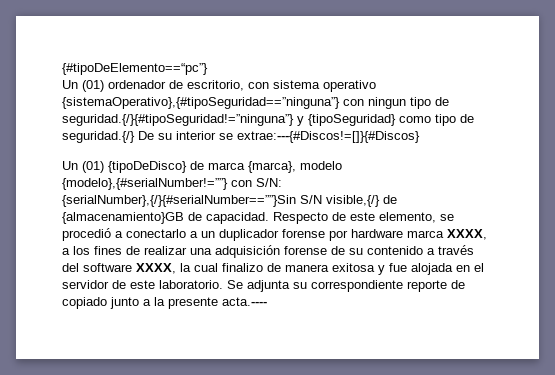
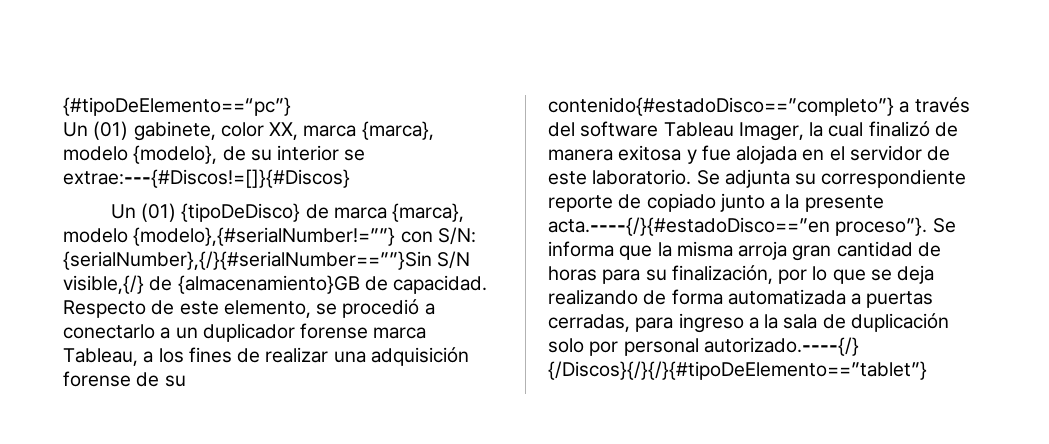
[108,80,376,92] [62,97,449,109] [62,114,474,126] [62,131,154,143] ordenador de escritorio, con sistema operativo {sistemaOperativo},{#tipoSeguridad==”ninguna”} con ningun tipo de seguridad.{/}{#tipoSeguridad!=”ninguna”} y {tipoSeguridad} como tipo de seguridad.{/} De -> [133,121,434,141] [63,145,246,164] gabinete, color XX, marca {marca}, modelo {modelo}, de
[329,229,487,241] por hardware marca XXXX, -> [373,327,427,339] [63,348,138,366] marca Tableau,
[367,246,423,255] contenido -> [548,97,894,116] contenido{#estadoDisco==”completo”}
[136,263,176,274] XXXX, -> [663,122,804,141] Tableau Imager,
[222,263,263,272] finalizo -> [868,121,930,137] finalizó
[222,297,267,306] acta.---- -> [548,217,956,236] [548,241,941,261] [548,265,935,284] [548,289,934,308] [548,313,949,333] [548,337,859,356] [548,361,927,380] acta.----{/}{#estadoDisco==”en proceso”}. Se informa que la misma arroja gran cantidad de horas para su finalización, por lo que se deja realizando de forma automatizada a puertas cerradas, para ingreso a la sala de duplicación solo por personal autorizado.----{/} {/Discos}{/}{/}{#tipoDeElemento==”tablet”}

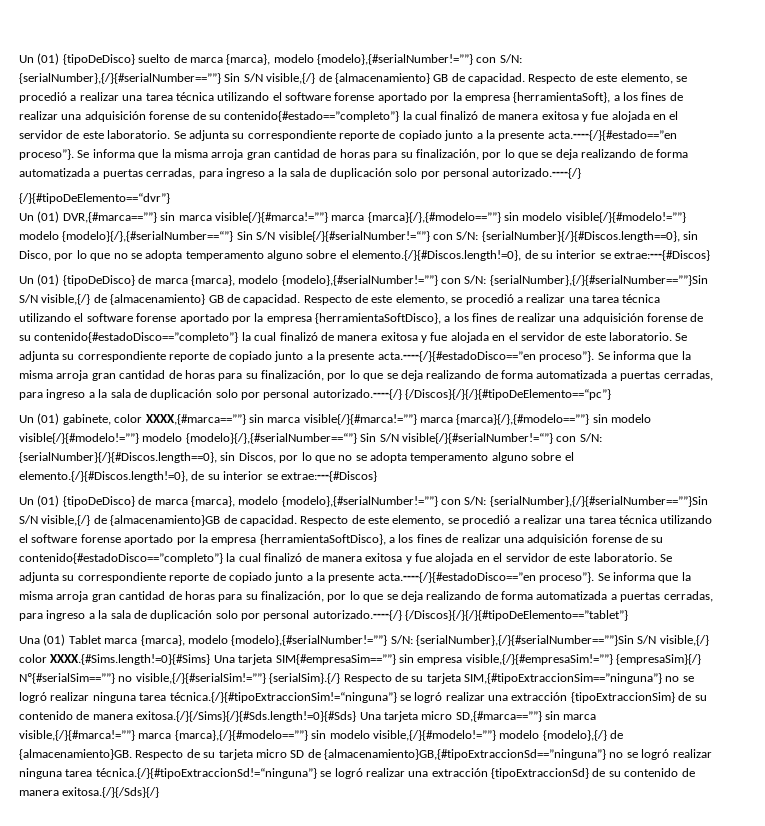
[63,97,291,116] [63,121,434,141] [63,145,366,164] [63,169,350,188] {#tipoDeElemento==“pc”} // Un (01) gabinete, color XX, marca {marca}, modelo {modelo}, de su interior se extrae:---{#Discos!=[]}{#Discos} -> [19,53,522,65] [19,73,687,84] [19,92,683,103] [19,111,679,122] [19,130,677,141] [19,149,688,160] [19,168,582,179] [19,193,170,204] [19,211,686,223] [19,231,698,242] [19,250,710,261] [19,274,708,286] [19,294,661,305] [19,313,704,324] [19,332,688,343] [19,351,691,362] [19,370,713,381] [19,389,612,400] [19,413,652,425] [19,433,602,444] [19,452,574,463] [19,471,377,482] Un (01) {tipoDeDisco} suelto de marca {marca}, modelo {modelo},{#serialNumber!=””} con S/N: {serialNumber},{/}{#serialNumber==””} Sin S/N visible,{/} de {almacenamiento} GB de capacidad. Respecto de este elemento, se procedió a realizar una tarea técnica utilizando el software forense aportado por la empresa {herramientaSoft}, a los fines de realizar una adquisición forense de su contenido{#estado==”completo”} la cual finalizó de manera exitosa y fue alojada en el servidor de este laboratorio. Se adjunta su correspondiente reporte de copiado junto a la presente acta.----{/}{#estado==”en proceso”}. Se informa que la misma arroja gran cantidad de horas para su finalización, por lo que se deja realizando de forma automatizada a puertas cerradas, para ingreso a la sala de duplicación solo por personal autorizado.----{/} // {/}{#tipoDeElemento==“dvr”} // Un (01) DVR,{#marca==””} sin marca visible{/}{#marca!=””} marca {marca}{/},{#modelo==””} sin modelo visible{/}{#modelo!=””} modelo {modelo}{/},{#serialNumber==“”} Sin S/N visible{/}{#serialNumber!=“”} con S/N: {serialNumber}{/}{#Discos.length==0}, sin Disco, por lo que no se adopta temperamento alguno sobre el elemento.{/}{#Discos.length!=0}, de su interior se extrae:---{#Discos} // Un (01) {tipoDeDisco} de marca {marca}, modelo {modelo},{#serialNumber!=””} con S/N: {serialNumber},{/}{#serialNumber==””}Sin S/N visible,{/} de {almacenamiento} GB de capacidad. Respecto de este elemento, se procedió a realizar una tarea técnica utilizando el software forense aportado por la empresa {herramientaSoftDisco}, a los fines de realizar una adquisición forense de su contenido{#estadoDisco==”completo”} la cual finalizó de manera exitosa y fue alojada en el servidor de este laboratorio. Se adjunta su correspondiente reporte de copiado junto a la presente acta.----{/}{#estadoDisco==”en proceso”}. Se informa que la misma arroja gran cantidad de horas para su finalización, por lo que se deja realizando de forma automatizada a puertas cerradas, para ingreso a la sala de duplicación solo por personal autorizado.----{/} {/Discos}{/}{/}{#tipoDeElemento==“pc”} // Un (01) gabinete, color XXXX,{#marca==””} sin marca visible{/}{#marca!=””} marca {marca}{/},{#modelo==””} sin modelo visible{/}{#modelo!=””} modelo {modelo}{/},{#serialNumber==“”} Sin S/N visible{/}{#serialNumber!=“”} con S/N: {serialNumber}{/}{#Discos.length==0}, sin Discos, por lo que no se adopta temperamento alguno sobre el elemento.{/}{#Discos.length!=0}, de su interior se extrae:---{#Discos}
[63,323,427,342] [63,348,138,366] conectarlo a un duplicador forense marca Tableau, -> [522,515,713,524] [19,534,386,545] realizar una tarea técnica utilizando el software forense aportado por la empresa {herramientaSoftDisco},
[899,97,970,113] [548,121,804,141] a través del software Tableau Imager, -> (223, 558) none
(927, 370) none -> [19,634,709,646] [19,654,701,665] [19,673,694,684] [19,692,707,703] [19,711,597,722] [19,730,623,741] [19,749,712,760] [19,768,695,779] [19,787,160,798] // Una (01) Tablet marca {marca}, modelo {modelo},{#serialNumber!=””} S/N: {serialNumber},{/}{#serialNumber==””}Sin S/N visible,{/} color XXXX.{#Sims.length!=0}{#Sims} Una tarjeta SIM{#empresaSim==””} sin empresa visible,{/}{#empresaSim!=””} {empresaSim}{/} Nº{#serialSim==””} no visible,{/}{#serialSim!=””} {serialSim}.{/} Respecto de su tarjeta SIM,{#tipoExtraccionSim==”ninguna”} no se logró realizar ninguna tarea técnica.{/}{#tipoExtraccionSim!=“ninguna”} se logró realizar una extracción {tipoExtraccionSim} de su contenido de manera exitosa.{/}{/Sims}{/}{#Sds.length!=0}{#Sds} Una tarjeta micro SD,{#marca==””} sin marca visible,{/}{#marca!=””} marca {marca},{/}{#modelo==””} sin modelo visible,{/}{#modelo!=””} modelo {modelo},{/} de {almacenamiento}GB. Respecto de su tarjeta micro SD de {almacenamiento}GB,{#tipoExtraccionSd==”ninguna”} no se logró realizar ninguna tarea técnica.{/}{#tipoExtraccionSd!=“ninguna”} se logró realizar una extracción {tipoExtraccionSd} de su contenido de manera exitosa.{/}{/Sds}{/}

